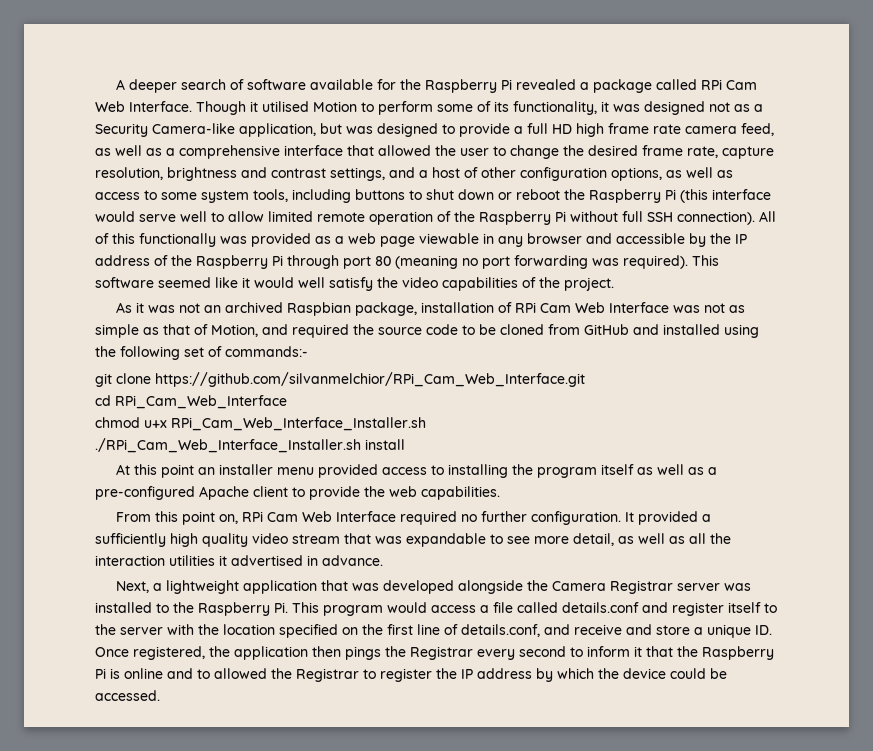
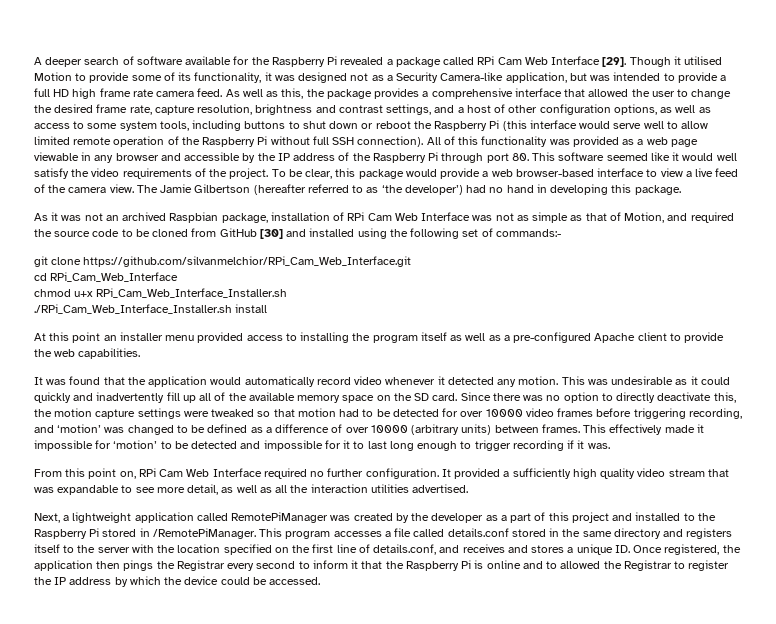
[129,101,192,112] Interface. -> [551,56,627,67] Interface [29].
[378,101,433,115] perform -> [89,72,130,83] provide
[377,123,438,137] designed -> [613,72,661,81] intended
[741,123,774,136] [95,145,162,156] feed, as well as -> [197,88,420,99] feed. As well as this, the package provides
[139,233,216,247] functionally -> [481,136,548,147] functionality
[375,255,688,269] 80 (meaning no port forwarding was required). -> [511,153,529,161] 80.
[442,277,518,291] capabilities -> [122,168,192,179] requirements
(614, 284) none -> [271,168,739,179] [34,184,681,195] To be clear, this package would provide a web browser-based interface to view a live feed of the camera view. The Jamie Gilbertson (hereafter referred to as ‘the developer’) had no hand in developing this package.
(629, 329) none -> [259,229,283,239] [30]
(500, 493) none -> [34,376,730,387] [34,392,736,403] [34,408,742,419] [34,424,704,435] [34,440,610,451] // It was found that the application would automatically record video whenever it detected any motion. This was undesirable as it could quickly and inadvertently fill up all of the available memory space on the SD card. Since there was no option to directly deactivate this, the motion capture settings were tweaked so that motion had to be detected for over 10000 video frames before triggering recording, and ‘motion’ was changed to be defined as a difference of over 10000 (arbitrary units) between frames. This effectively made it impossible for ‘motion’ to be detected and impossible for it to last long enough to trigger recording if it was.
[219,555,383,566] it advertised in advance. -> [412,484,469,493] advertised.
[320,580,751,594] [95,602,724,616] that was developed alongside the Camera Registrar server was installed to the Raspberry Pi. This program would access a file called details.conf and register -> [196,512,716,523] [34,528,733,539] called RemotePiManager was created by the developer as a part of this project and installed to the Raspberry Pi stored in /RemotePiManager. This program accesses a file called details.conf stored in the same directory and registers
[574,624,690,635] receive and store -> [462,544,565,553] receives and stores

